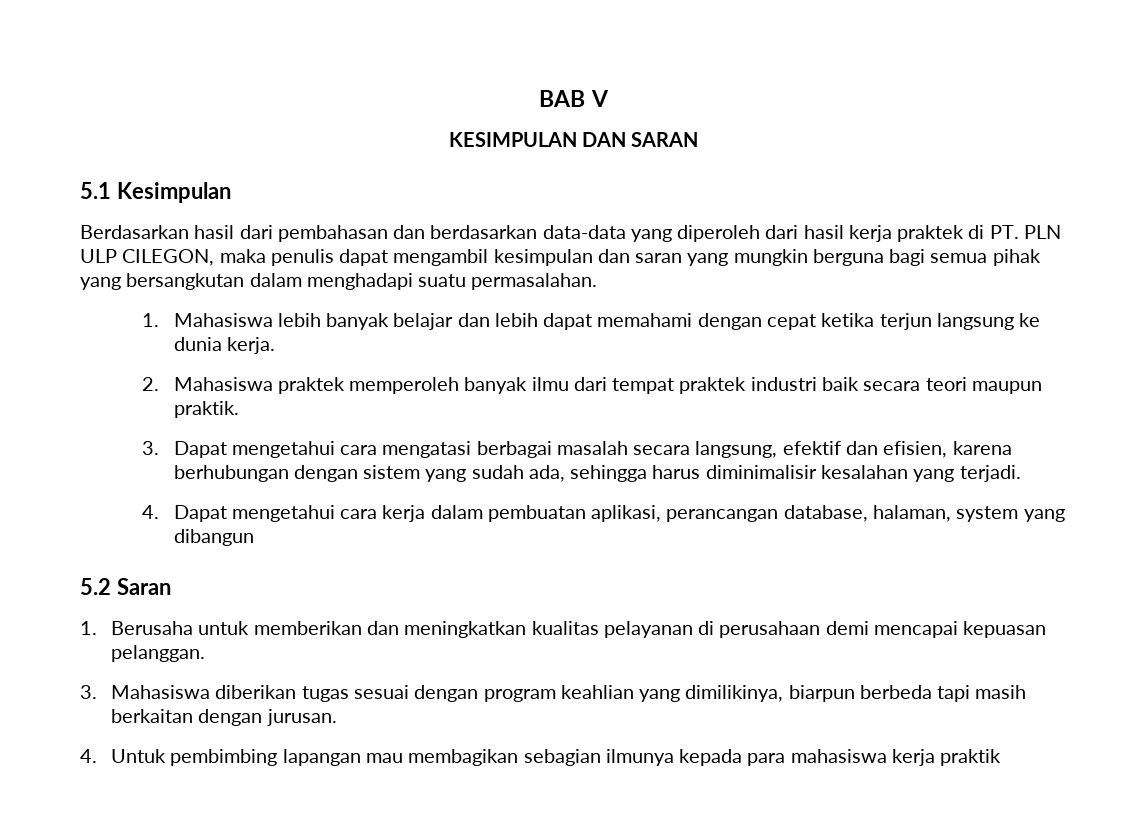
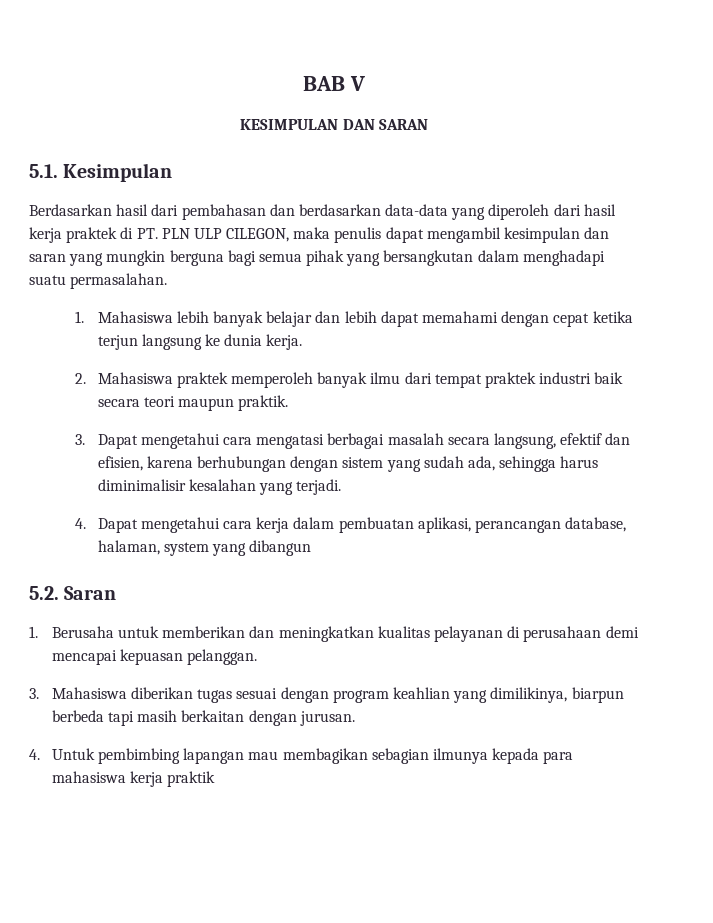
[80,182,111,199] 5.1 -> [29,164,58,178] 5.1.
[80,578,111,595] 5.2 -> [29,586,59,600] 5.2.

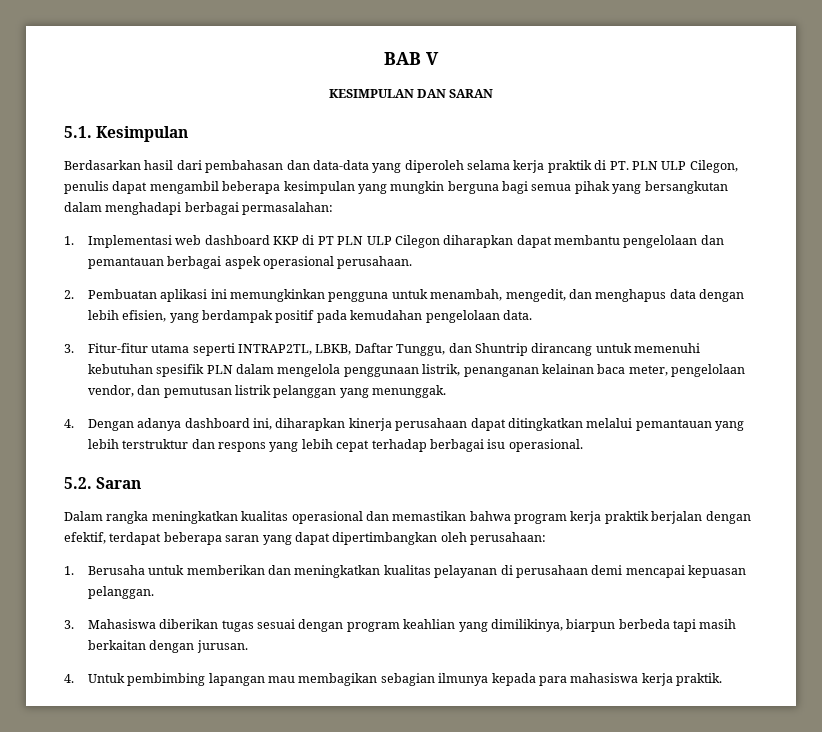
[298,204,381,216] berdasarkan -> (310, 165) none
[553,204,616,216] [29,227,118,243] dari hasil kerja praktek -> [467,160,592,173] selama kerja praktik
[226,227,331,242] CILEGON, maka -> [689,160,738,173] Cilegon,
[504,227,610,243] [29,254,66,262] kesimpulan dan saran -> [222,181,355,194] beberapa kesimpulan
[29,273,168,289] [74,311,633,327] [97,334,303,350] [74,372,624,388] [97,395,289,411] [74,433,631,449] [97,456,599,472] [97,479,342,495] [74,517,627,533] [97,540,312,556] [29,586,117,600] suatu permasalahan. // 1. Mahasiswa lebih banyak belajar dan lebih dapat memahami dengan cepat ketika terjun langsung ke dunia kerja. // 2. Mahasiswa praktek memperoleh banyak ilmu dari tempat praktek industri baik secara teori maupun praktik. // 3. Dapat mengetahui cara mengatasi berbagai masalah secara langsung, efektif dan efisien, karena berhubungan dengan sistem yang sudah ada, sehingga harus diminimalisir kesalahan yang terjadi. // 4. Dapat mengetahui cara kerja dalam pembuatan aplikasi, perancangan database, halaman, system yang dibangun // 5.2. Saran -> [184,202,334,215] [64,235,724,248] [87,256,413,269] [64,289,744,302] [87,310,532,323] [64,343,700,356] [87,364,745,377] [87,385,447,398] [64,418,744,431] [87,439,583,452] [64,477,142,489] [64,511,751,524] [64,532,546,545] berbagai permasalahan: // 1. Implementasi web dashboard KKP di PT PLN ULP Cilegon diharapkan dapat membantu pengelolaan dan pemantauan berbagai aspek operasional perusahaan. // 2. Pembuatan aplikasi ini memungkinkan pengguna untuk menambah, mengedit, dan menghapus data dengan lebih efisien, yang berdampak positif pada kemudahan pengelolaan data. // 3. Fitur-fitur utama seperti INTRAP2TL, LBKB, Daftar Tunggu, dan Shuntrip dirancang untuk memenuhi kebutuhan spesifik PLN dalam mengelola penggunaan listrik, penanganan kelainan baca meter, pengelolaan vendor, dan pemutusan listrik pelanggan yang menunggak. // 4. Dengan adanya dashboard ini, diharapkan kinerja perusahaan dapat ditingkatkan melalui pemantauan yang lebih terstruktur dan respons yang lebih cepat terhadap berbagai isu operasional. // 5.2. Saran // Dalam rangka meningkatkan kualitas operasional dan memastikan bahwa program kerja praktik berjalan dengan efektif, terdapat beberapa saran yang dapat dipertimbangkan oleh perusahaan:
[167,771,216,787] praktik -> [675,673,722,686] praktik.

